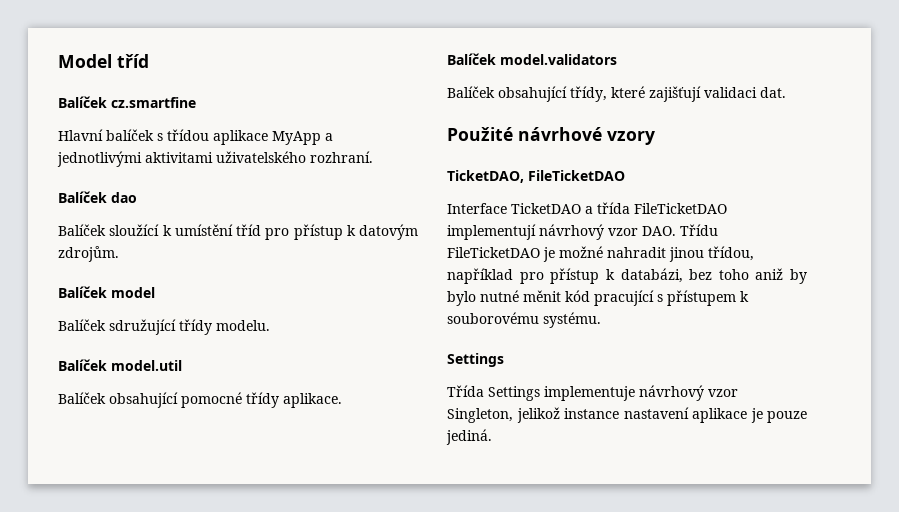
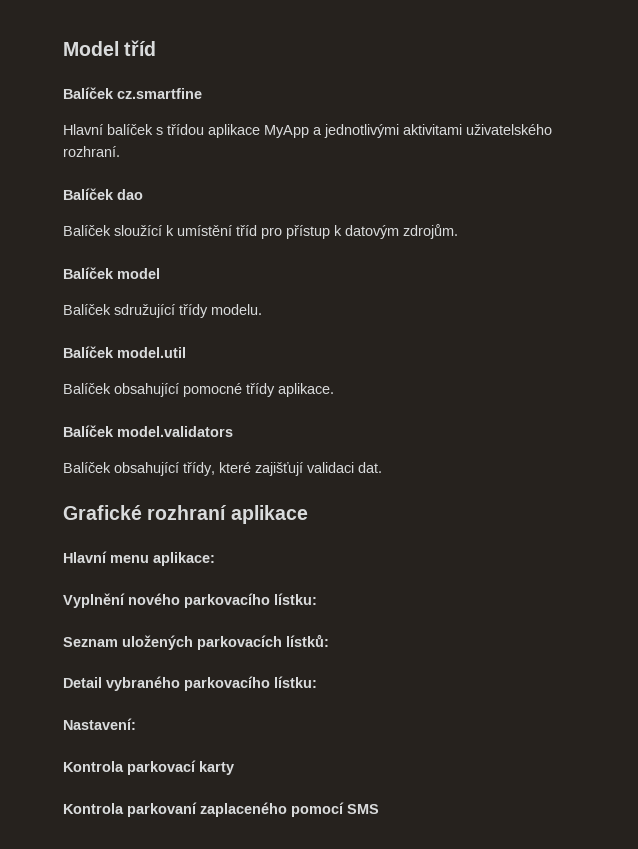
[447,127,655,145] [447,170,625,183] [447,202,727,214] [447,224,718,240] [447,246,754,262] [447,268,807,284] [447,290,749,306] [447,312,601,328] [447,353,504,367] [447,385,738,401] [447,407,807,423] [446,429,492,445] Použité návrhové vzory // TicketDAO, FileTicketDAO // Interface TicketDAO a třída FileTicketDAO implementují návrhový vzor DAO. Třídu FileTicketDAO je možné nahradit jinou třídou, například pro přístup k databázi, bez toho aniž by bylo nutné měnit kód pracující s přístupem k souborovému systému. // Settings // Třída Settings implementuje návrhový vzor Singleton, jelikož instance nastavení aplikace je pouze jediná. -> [63,505,308,524] [63,551,215,566] [63,593,317,608] [63,634,329,650] [63,676,317,691] [63,718,136,730] [63,760,234,775] [63,802,379,817] Grafické rozhraní aplikace // Hlavní menu aplikace: // Vyplnění nového parkovacího lístku: // Seznam uložených parkovacích lístků: // Detail vybraného parkovacího lístku: // Nastavení: // Kontrola parkovací karty // Kontrola parkovaní zaplaceného pomocí SMS

